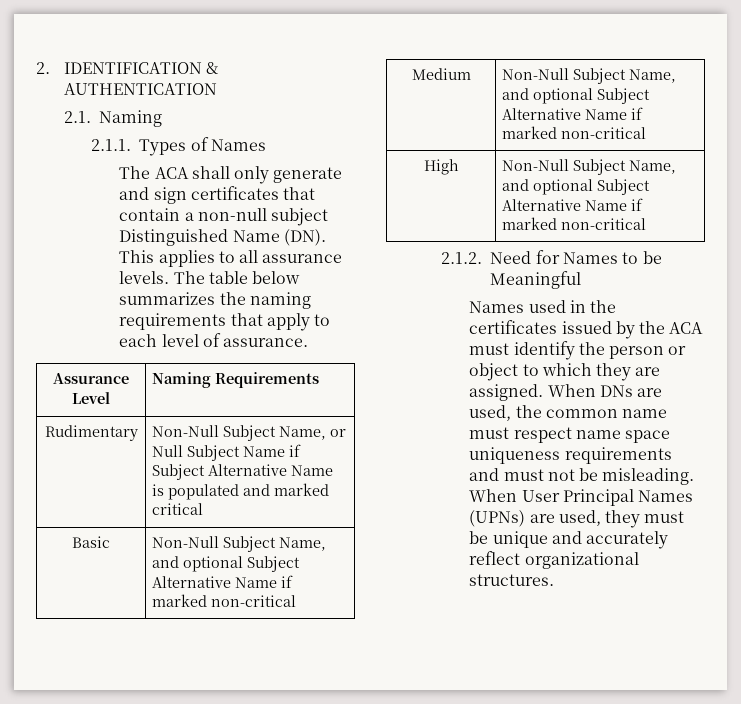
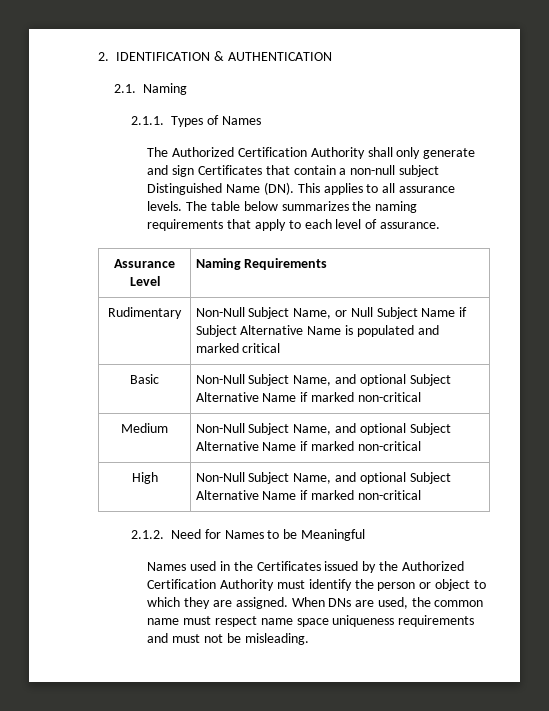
[154,167,189,179] ACA -> [172,147,365,159] Authorized Certification Authority
[190,186,279,200] certificates -> [197,165,262,175] Certificates
[469,320,558,334] certificates -> [256,561,321,571] Certificates
[669,322,704,334] ACA -> [401,561,464,571] [147,579,275,591] Authorized Certification Authority
[469,489,694,506] [469,510,685,528] [469,531,669,549] [469,551,639,569] [469,574,555,586] When User Principal Names (UPNs) are used, they must be unique and accurately reflect organizational structures. -> (309, 639) none

